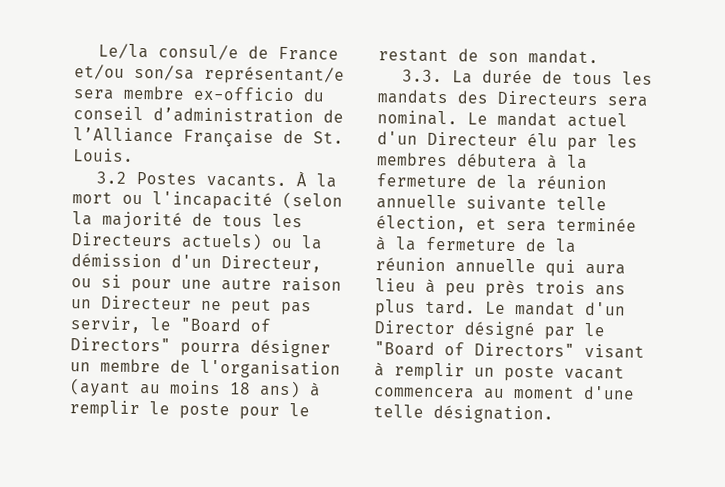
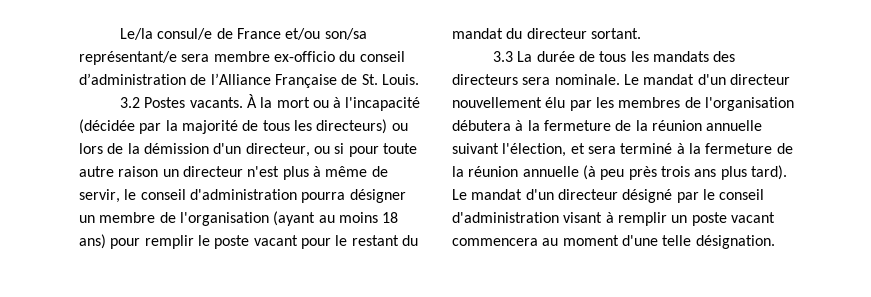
[152,191,343,210] l'incapacité (selon -> [333,97,421,111] [79,119,162,134] à l'incapacité (décidée par
[71,232,293,251] Directeurs actuels) ou -> [316,119,408,134] [79,143,124,154] directeurs) ou lors de
[221,255,322,273] Directeur, -> [245,143,310,157] directeur,
[181,279,212,289] une -> [382,143,417,154] toute
[101,295,312,316] [70,316,271,334] [70,337,171,352] Directeur ne peut pas servir, le "Board of Directors" -> [182,166,388,180] [79,189,297,203] directeur n'est plus à même de servir, le conseil d'administration
[309,382,321,397] à -> [110,238,141,249] pour
(230, 411) none -> [253,235,298,246] vacant
[458,48,599,65] [401,69,443,83] de son mandat. // 3.3. -> [401,235,418,246] [452,28,641,39] [492,51,513,62] du mandat du directeur sortant. // 3.3
[497,90,648,107] [377,110,628,128] [377,131,518,147] Directeurs sera nominal. Le mandat actuel d'un Directeur -> [452,74,790,85] [452,97,542,108] directeurs sera nominale. Le mandat d'un directeur nouvellement
(448, 159) none -> [684,97,794,111] de l'organisation
[466,195,607,211] [376,215,467,233] suivante telle élection, -> [452,143,567,157] suivant l'élection,
[556,217,637,232] [375,236,577,253] [375,257,626,277] [375,278,436,293] terminée à la fermeture de la réunion annuelle qui aura lieu à -> [620,143,793,154] [452,165,596,180] terminé à la fermeture de la réunion annuelle (à
[425,299,626,316] [374,320,455,335] tard. Le mandat d'un Director -> [750,165,787,180] [452,189,618,200] tard). Le mandat d'un directeur
[374,341,575,357] "Board of Directors" -> [719,189,765,200] [452,212,559,223] conseil d'administration

